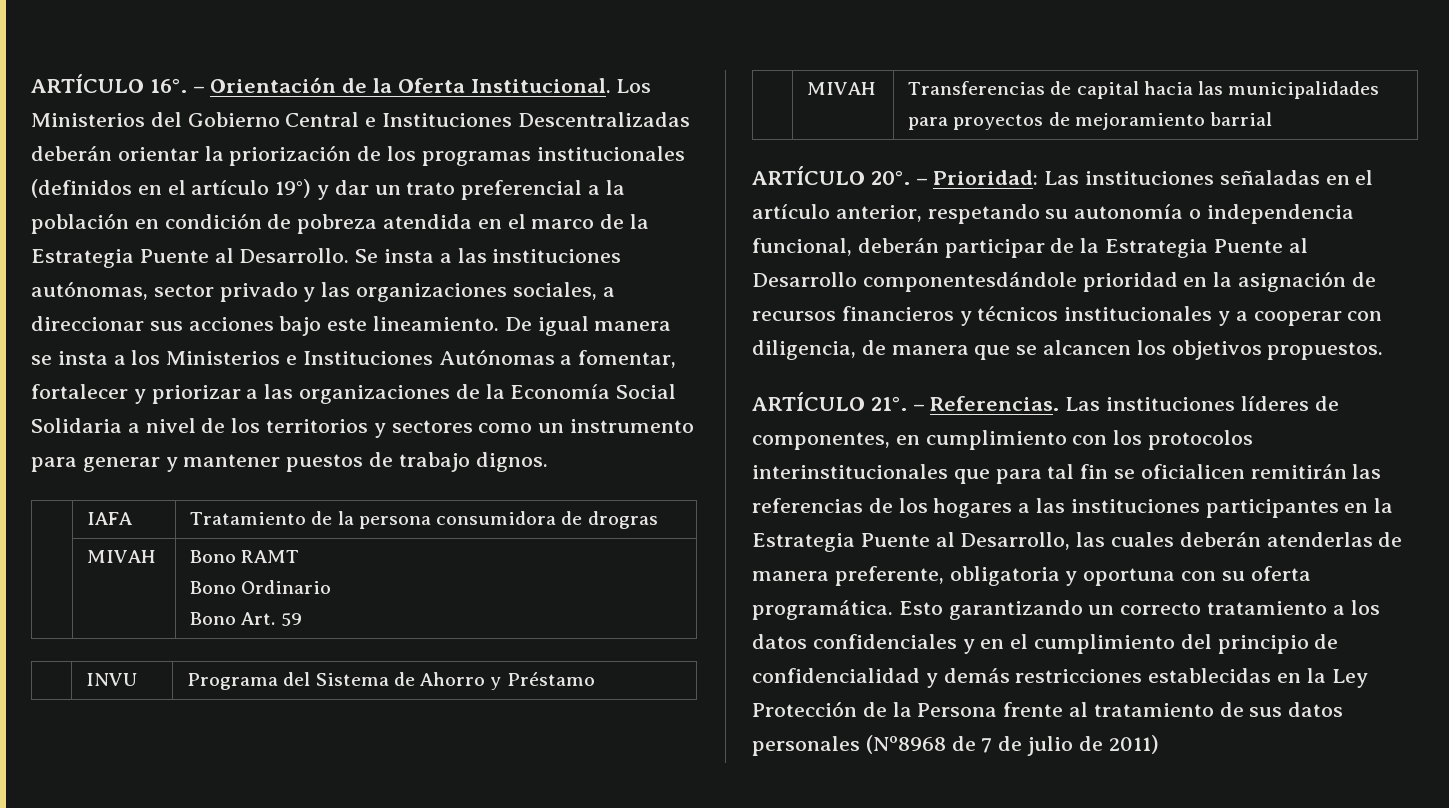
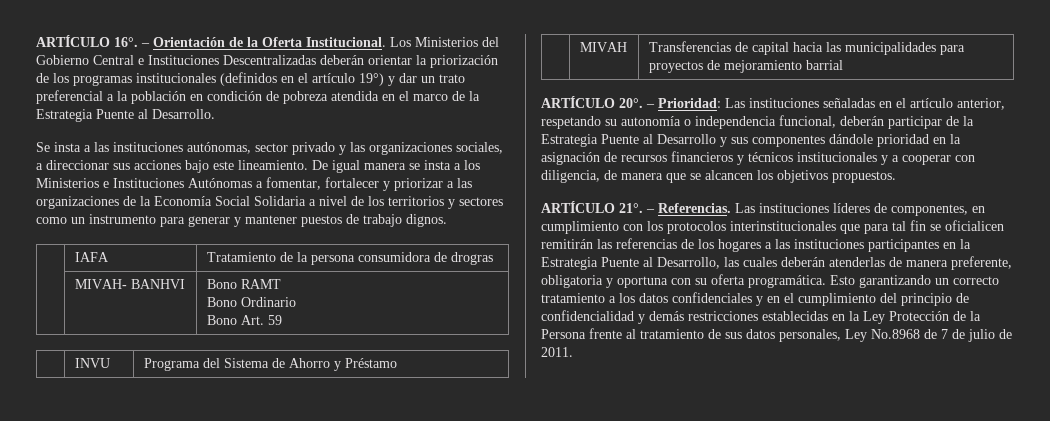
(350, 255) none -> (215, 114) //
[87,550,157,563] MIVAH -> [74,279,185,289] MIVAH- BANHVI
[862,272,1077,292] componentesdándole -> [720,134,873,147] y sus componentes dándole
[752,735,946,756] personales (Nº8968 -> [779,329,920,342] personales, Ley No.8968
[1108,735,1159,754] 2011) -> [541,347,573,357] 2011.

